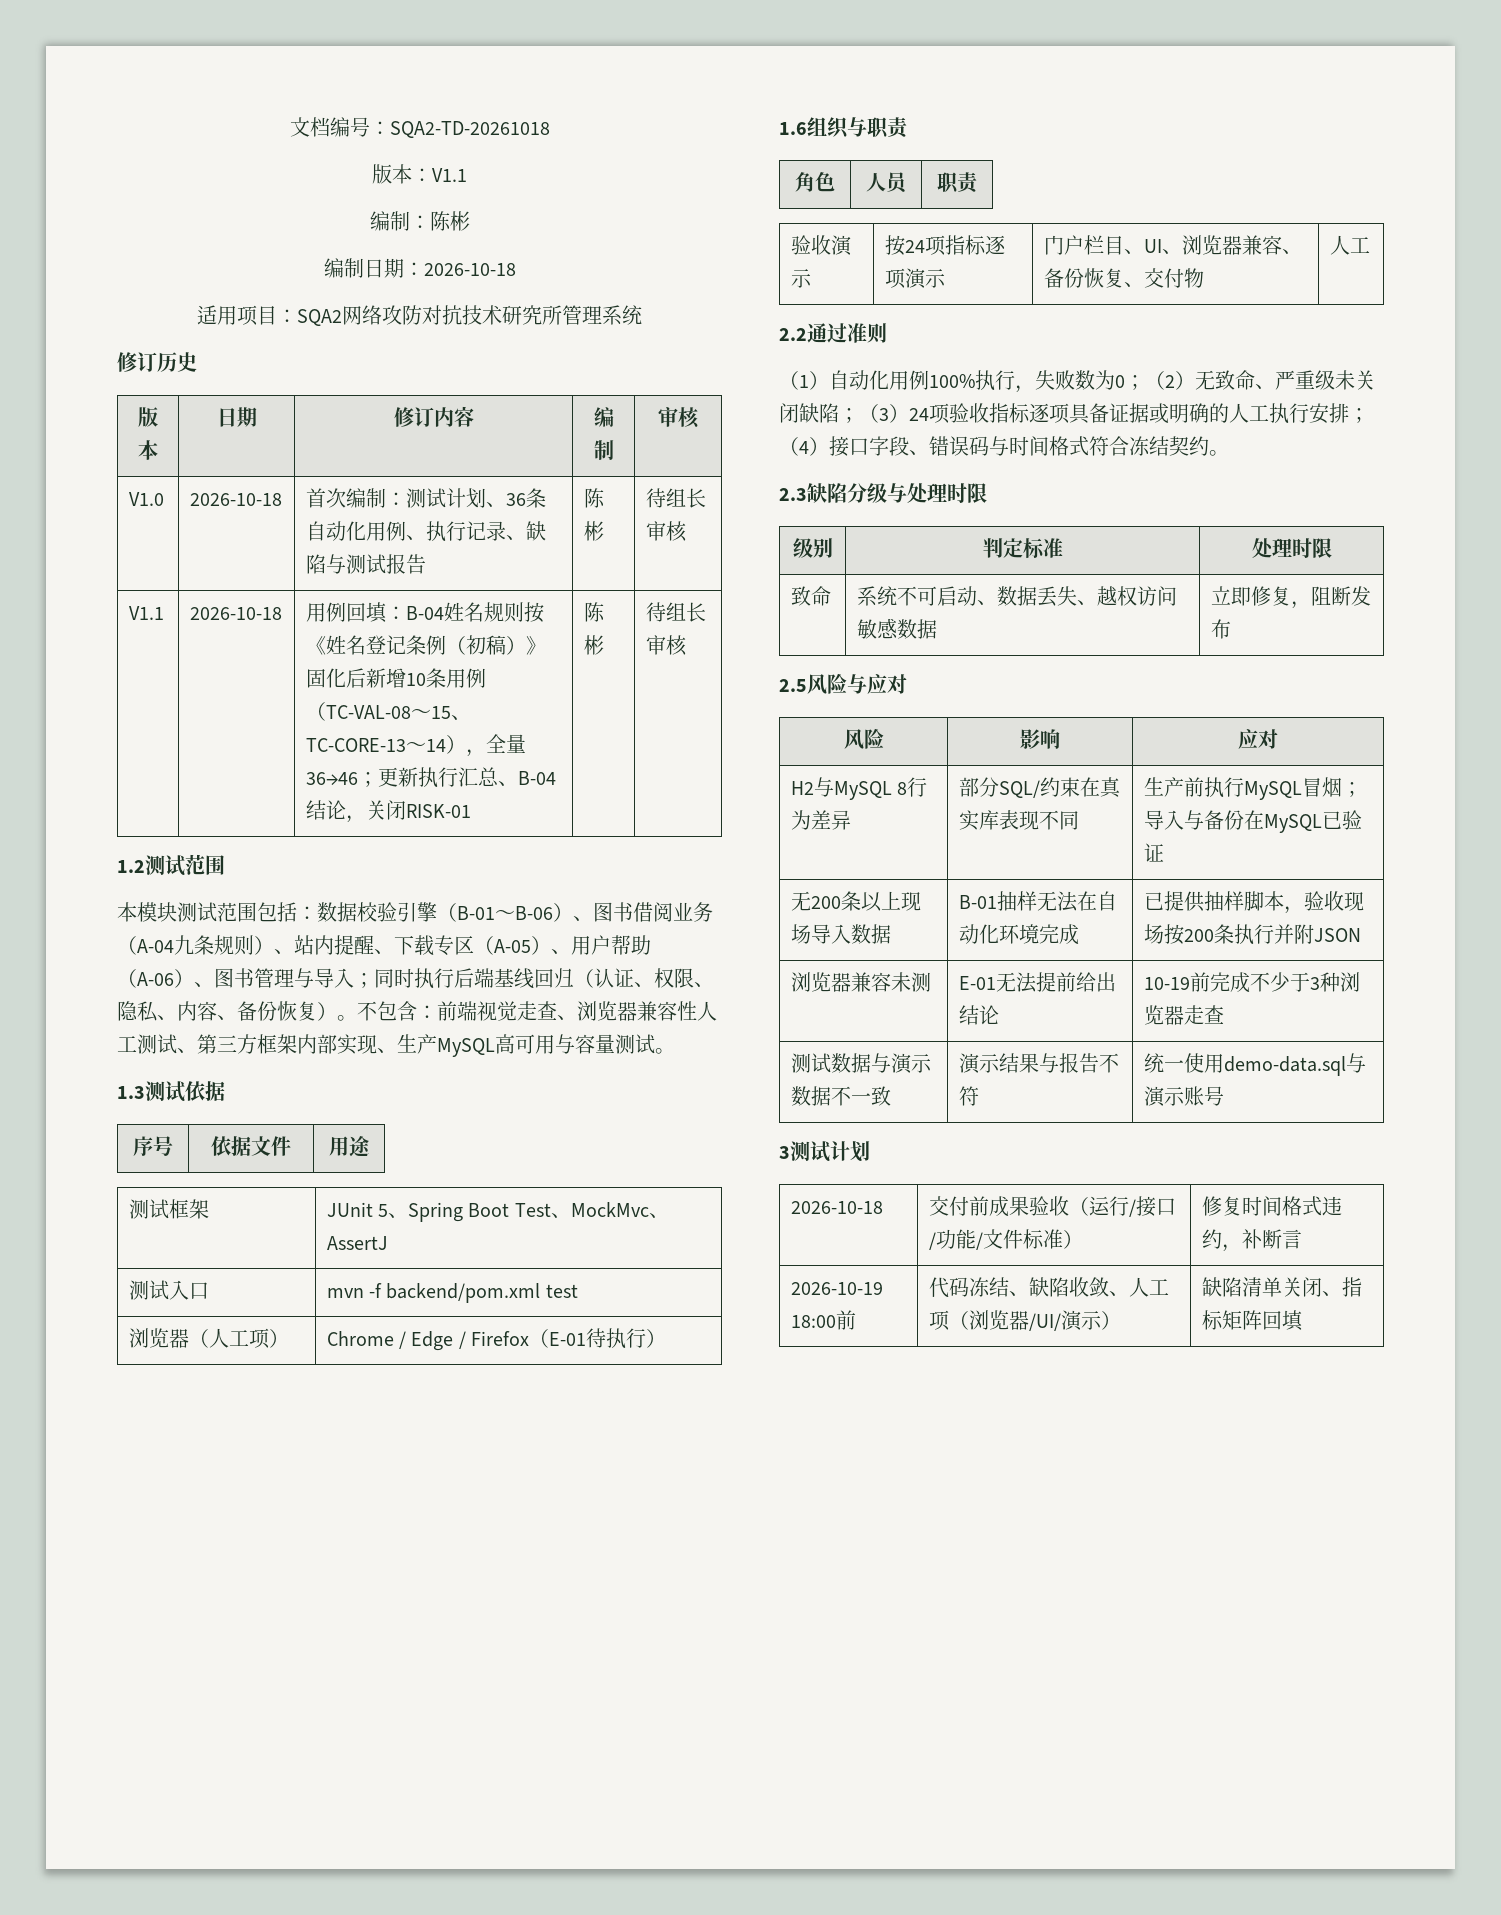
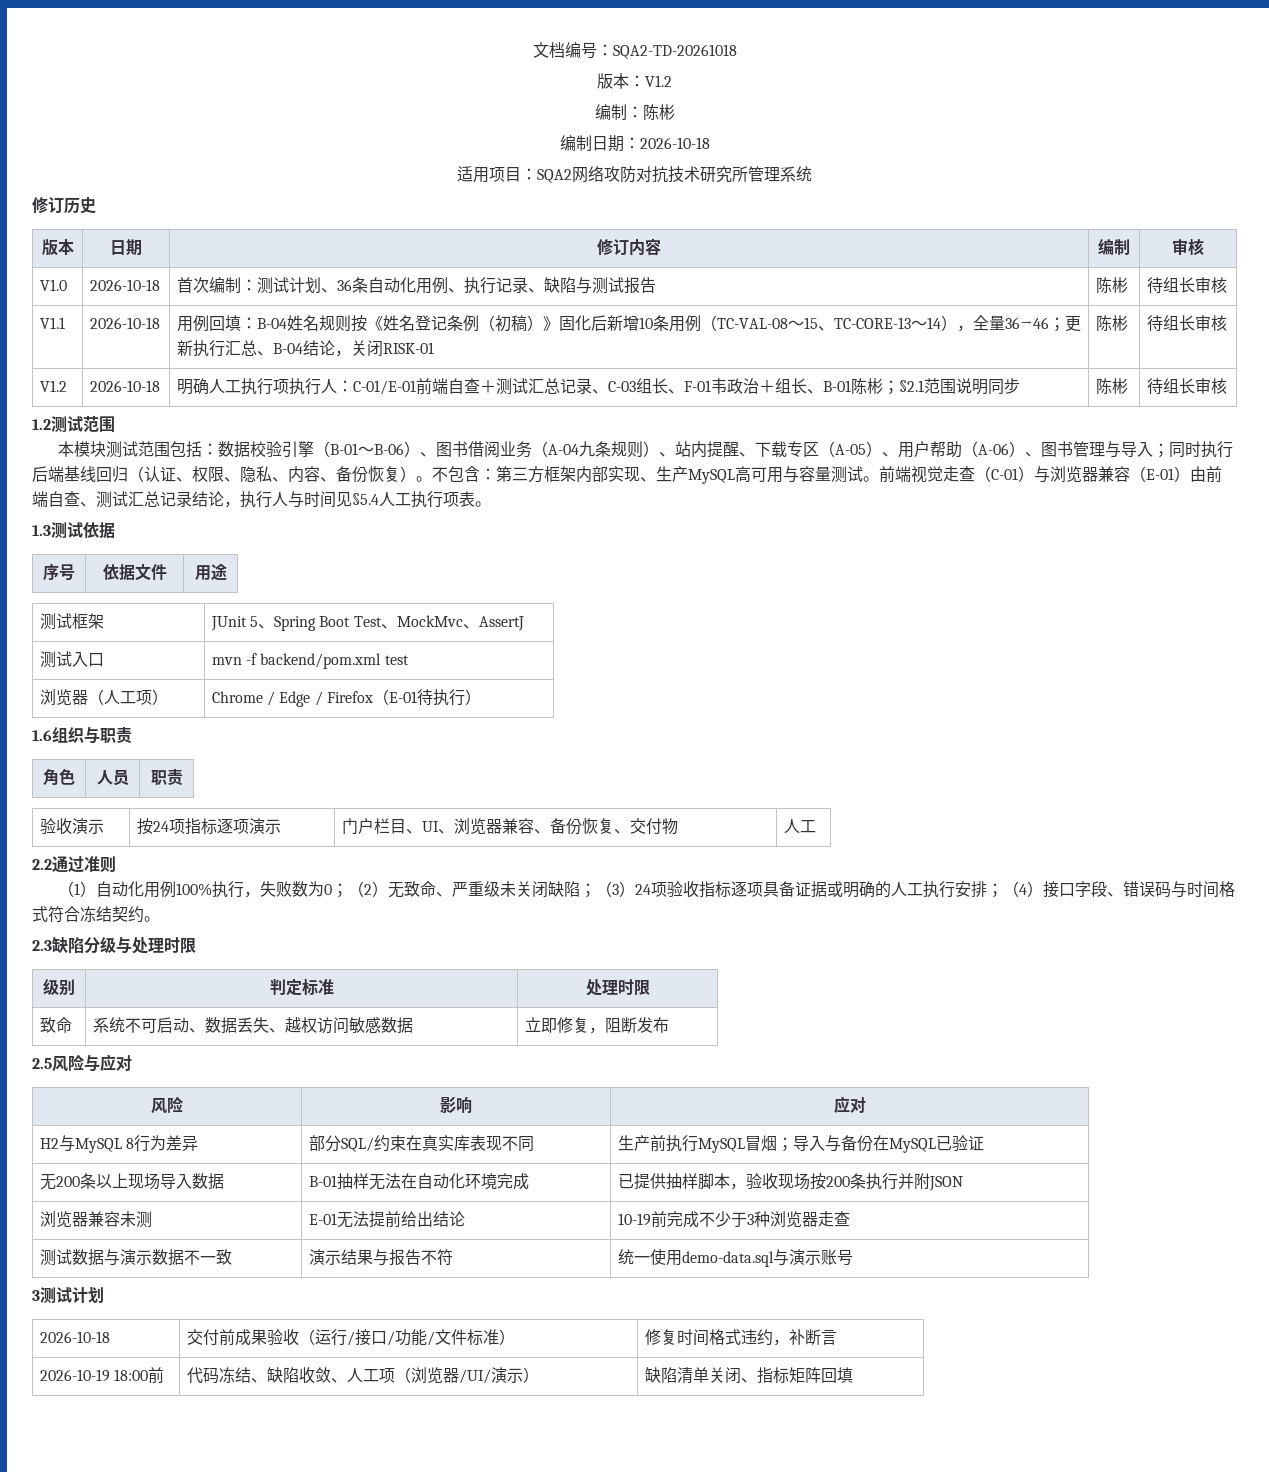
[432,168,467,182] V1.1 -> [645,75,672,87] V1.2
(687, 645) none -> [39,380,67,392] [89,380,160,392] [176,378,1020,395] [1095,378,1128,395] [1146,378,1227,395] // V1.2 | 2026-10-18 | 明确人工执行项执行人：C-01/E-01前端自查＋测试汇总记录、C-03组长、F-01韦政治＋组长、B-01陈彬；§2.1范围说明同步 | 陈彬 | 待组长审核
[437,1001,717,1021] [117,1034,197,1054] 前端视觉走查、浏览器兼容性人工测试、 -> (496, 474) none
(675, 1051) none -> [879,466,1222,483] [32,491,491,508] 前端视觉走查（C-01）与浏览器兼容（E-01）由前端自查、测试汇总记录结论，执行人与时间见§5.4人工执行项表。

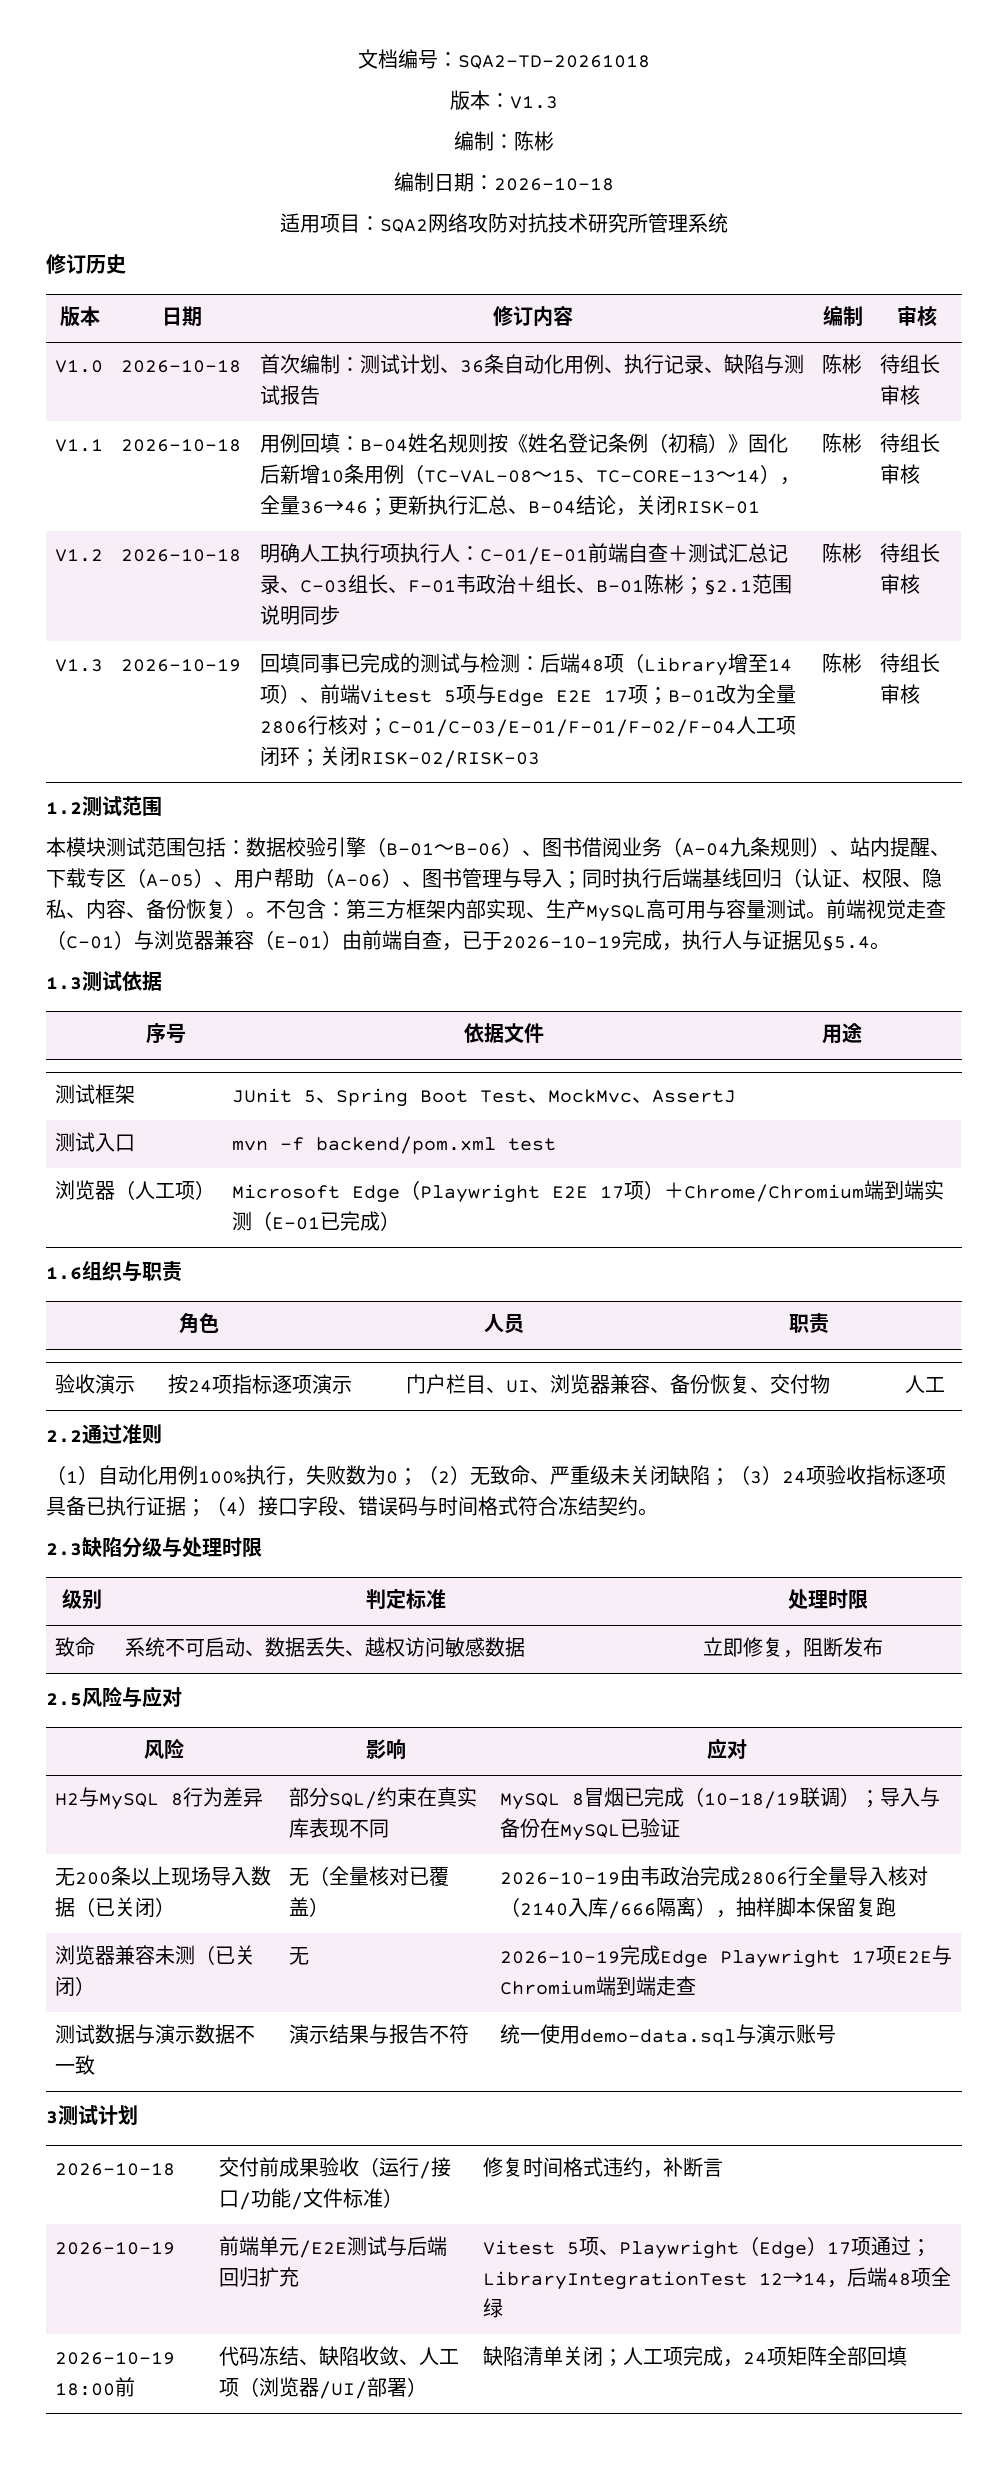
[645,75,672,87] V1.2 -> [510,96,558,109] V1.3
(1227, 386) none -> [54,659,103,672] [120,659,241,672] [259,653,792,676] [259,684,796,707] [259,715,796,737] [259,746,540,768] [821,653,862,673] [879,653,940,673] [879,684,920,704] // V1.3 | 2026-10-19 | 回填同事已完成的测试与检测：后端48项（Library增至14项）、前端Vitest 5项与Edge E2E 17项；B-01改为全量2806行核对；C-01/C-03/E-01/F-01/F-02/F-04人工项闭环；关闭RISK-02/RISK-03 | 陈彬 | 待组长审核
[80,491,475,508] 、测试汇总记录结论，执行人与时间见§5.4人工执行项表 -> [442,930,870,951] ，已于2026-10-19完成，执行人与证据见§5.4
[211,689,465,707] Chrome / Edge / Firefox（E-01待执行 -> [231,1180,944,1203] [231,1211,380,1231] Microsoft Edge（Playwright E2E 17项）＋Chrome/Chromium端到端实测（E-01已完成
[794,881,987,898] 证据或明确的人工执行安排 -> [86,1496,186,1516] 已执行证据
[617,1135,777,1153] 生产前执行MySQL冒烟 -> [499,1787,860,1810] MySQL 8冒烟已完成（10-18/19联调）
[308,1173,529,1190] [617,1173,963,1191] [39,1211,152,1228] [308,1211,465,1228] [617,1211,818,1228] | B-01抽样无法在自动化环境完成 | 已提供抽样脚本，验收现场按200条执行并附JSON // 浏览器兼容未测 | E-01无法提前给出结论 | 10-19前完成不少于3种浏览器 -> [74,1897,175,1918] [288,1866,449,1886] [288,1897,329,1917] [499,1866,928,1886] [499,1897,896,1919] [54,1945,255,1965] [54,1976,95,1997] [288,1947,309,1965] [499,1945,952,1968] [499,1976,656,1996] （已关闭） | 无（全量核对已覆盖） | 2026-10-19由韦政治完成2806行全量导入核对（2140入库/666隔离），抽样脚本保留复跑 // 浏览器兼容未测（已关闭） | 无 | 2026-10-19完成Edge Playwright 17项E2E与Chromium端到端
(837, 1337) none -> [54,2242,175,2255] [218,2236,447,2258] [218,2267,299,2287] [482,2236,931,2259] [482,2267,951,2290] [482,2298,503,2318] // 2026-10-19 | 前端单元/E2E测试与后端回归扩充 | Vitest 5项、Playwright（Edge）17项通过；LibraryIntegrationTest 12→14，后端48项全绿
[490,1367,523,1383] 演示 -> [366,2377,407,2397] 部署
[740,1367,821,1384] 、指标矩阵 -> [602,2346,867,2367] ；人工项完成，24项矩阵全部

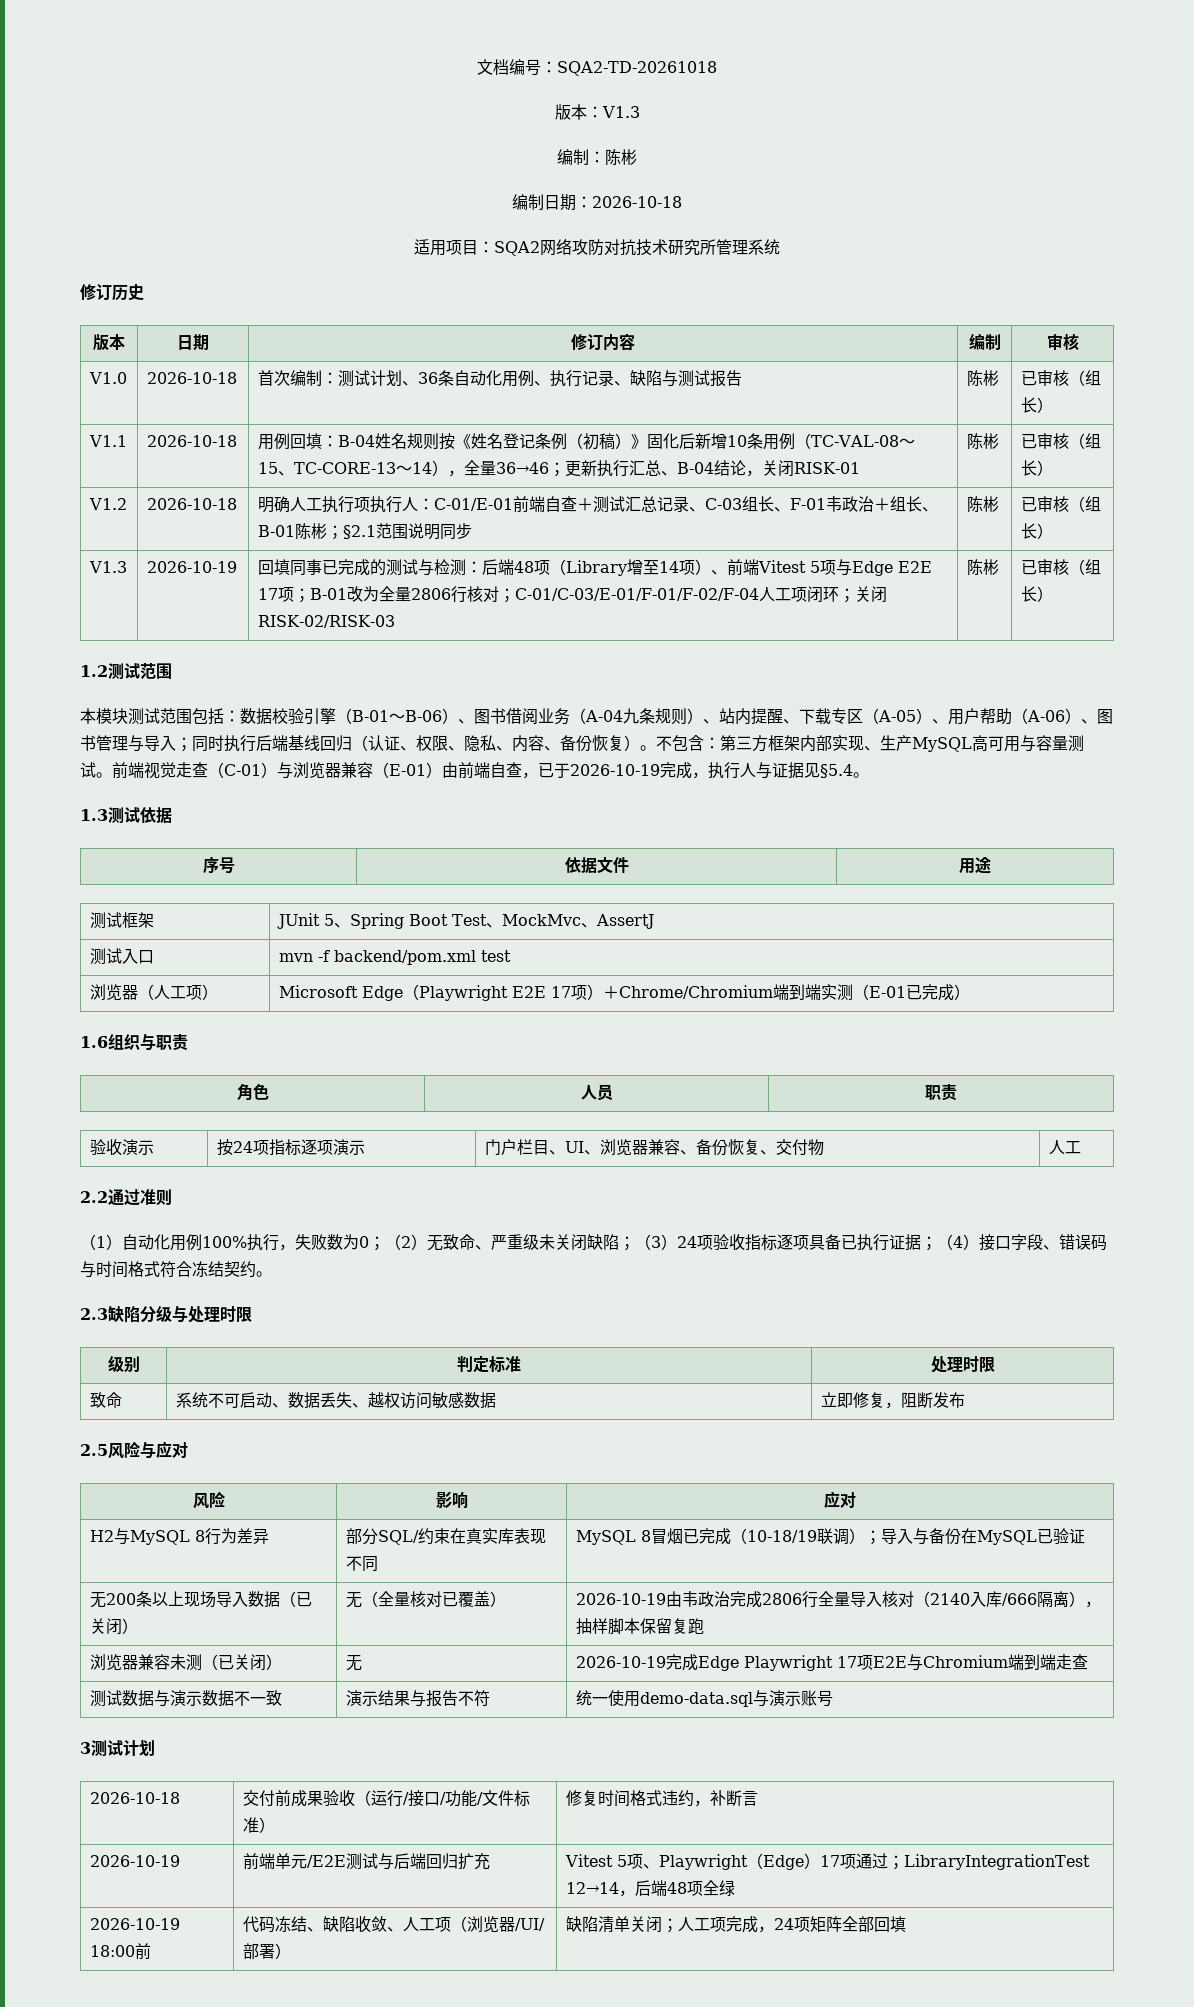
[879,354,940,374] [879,385,920,405] 待组长审核 -> [1020,370,1101,386] [1020,397,1053,413] 已审核（组长）
[879,433,940,453] [879,464,920,484] 待组长审核 -> [1020,433,1101,449] [1020,460,1053,476] 已审核（组长）
[879,543,940,563] [879,574,920,594] 待组长审核 -> [1020,496,1101,512] [1020,523,1053,539] 已审核（组长）
[879,653,940,673] [879,684,920,704] 待组长审核 -> [1020,559,1101,575] [1020,586,1053,602] 已审核（组长）

